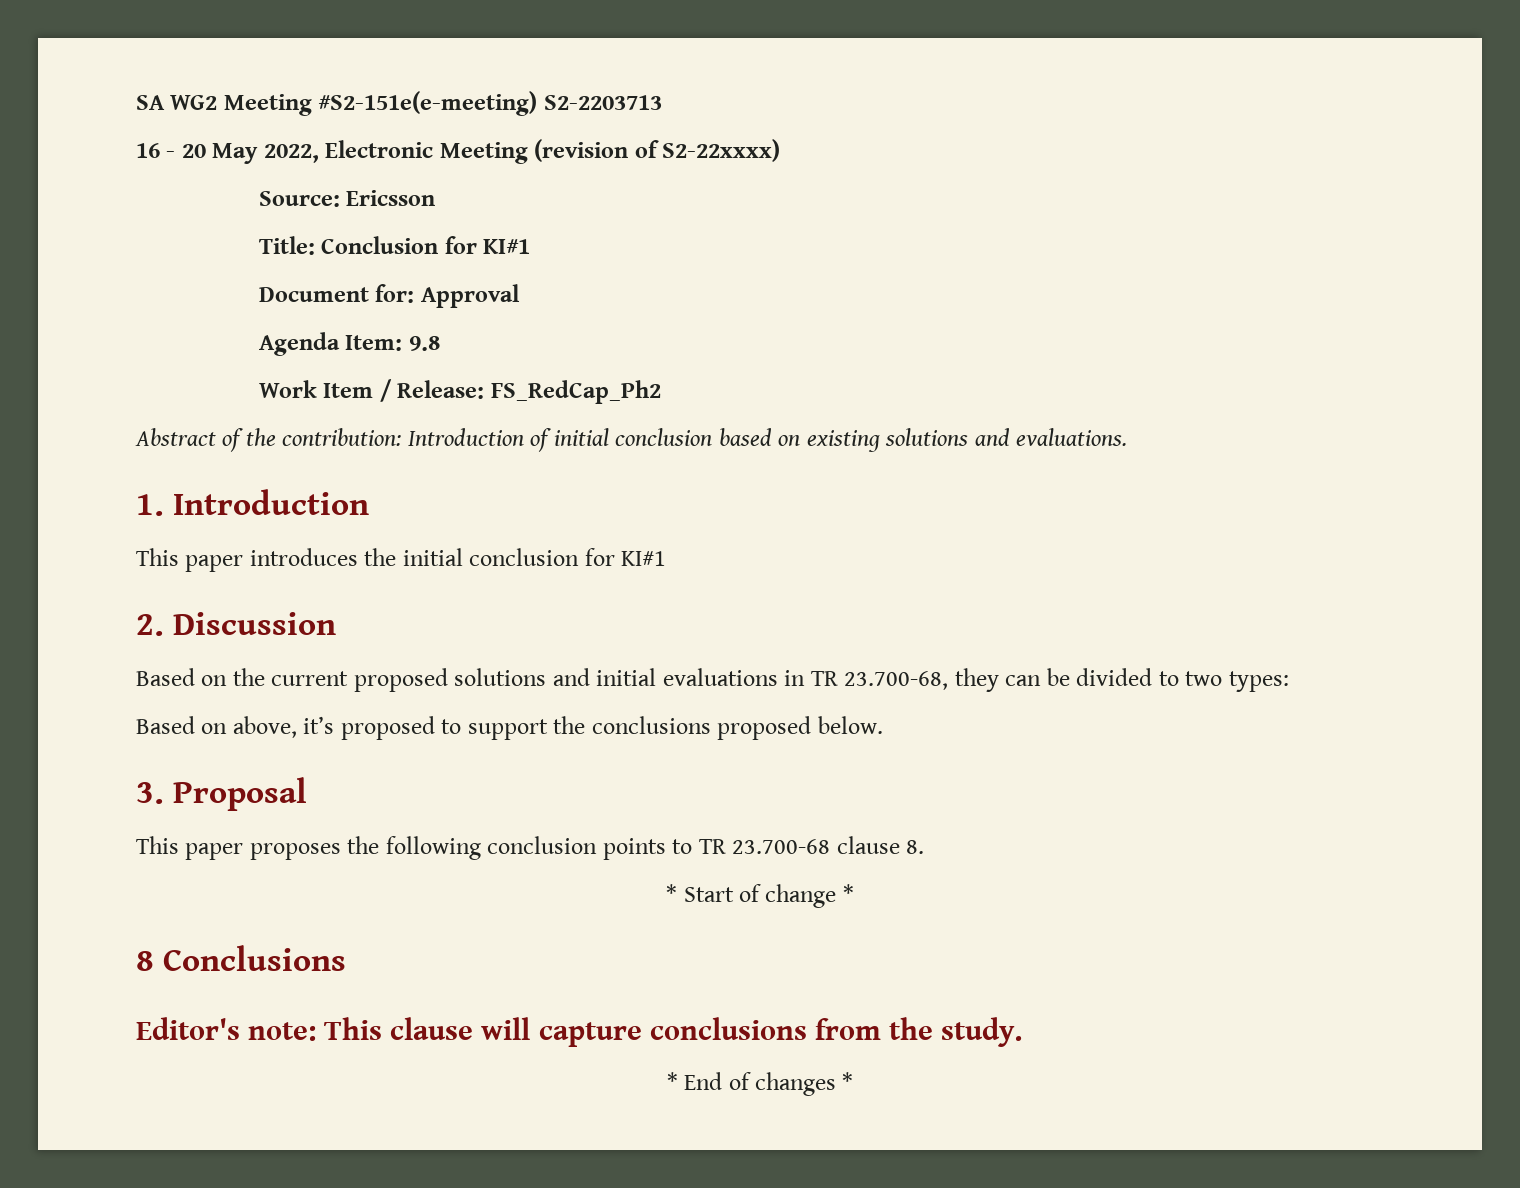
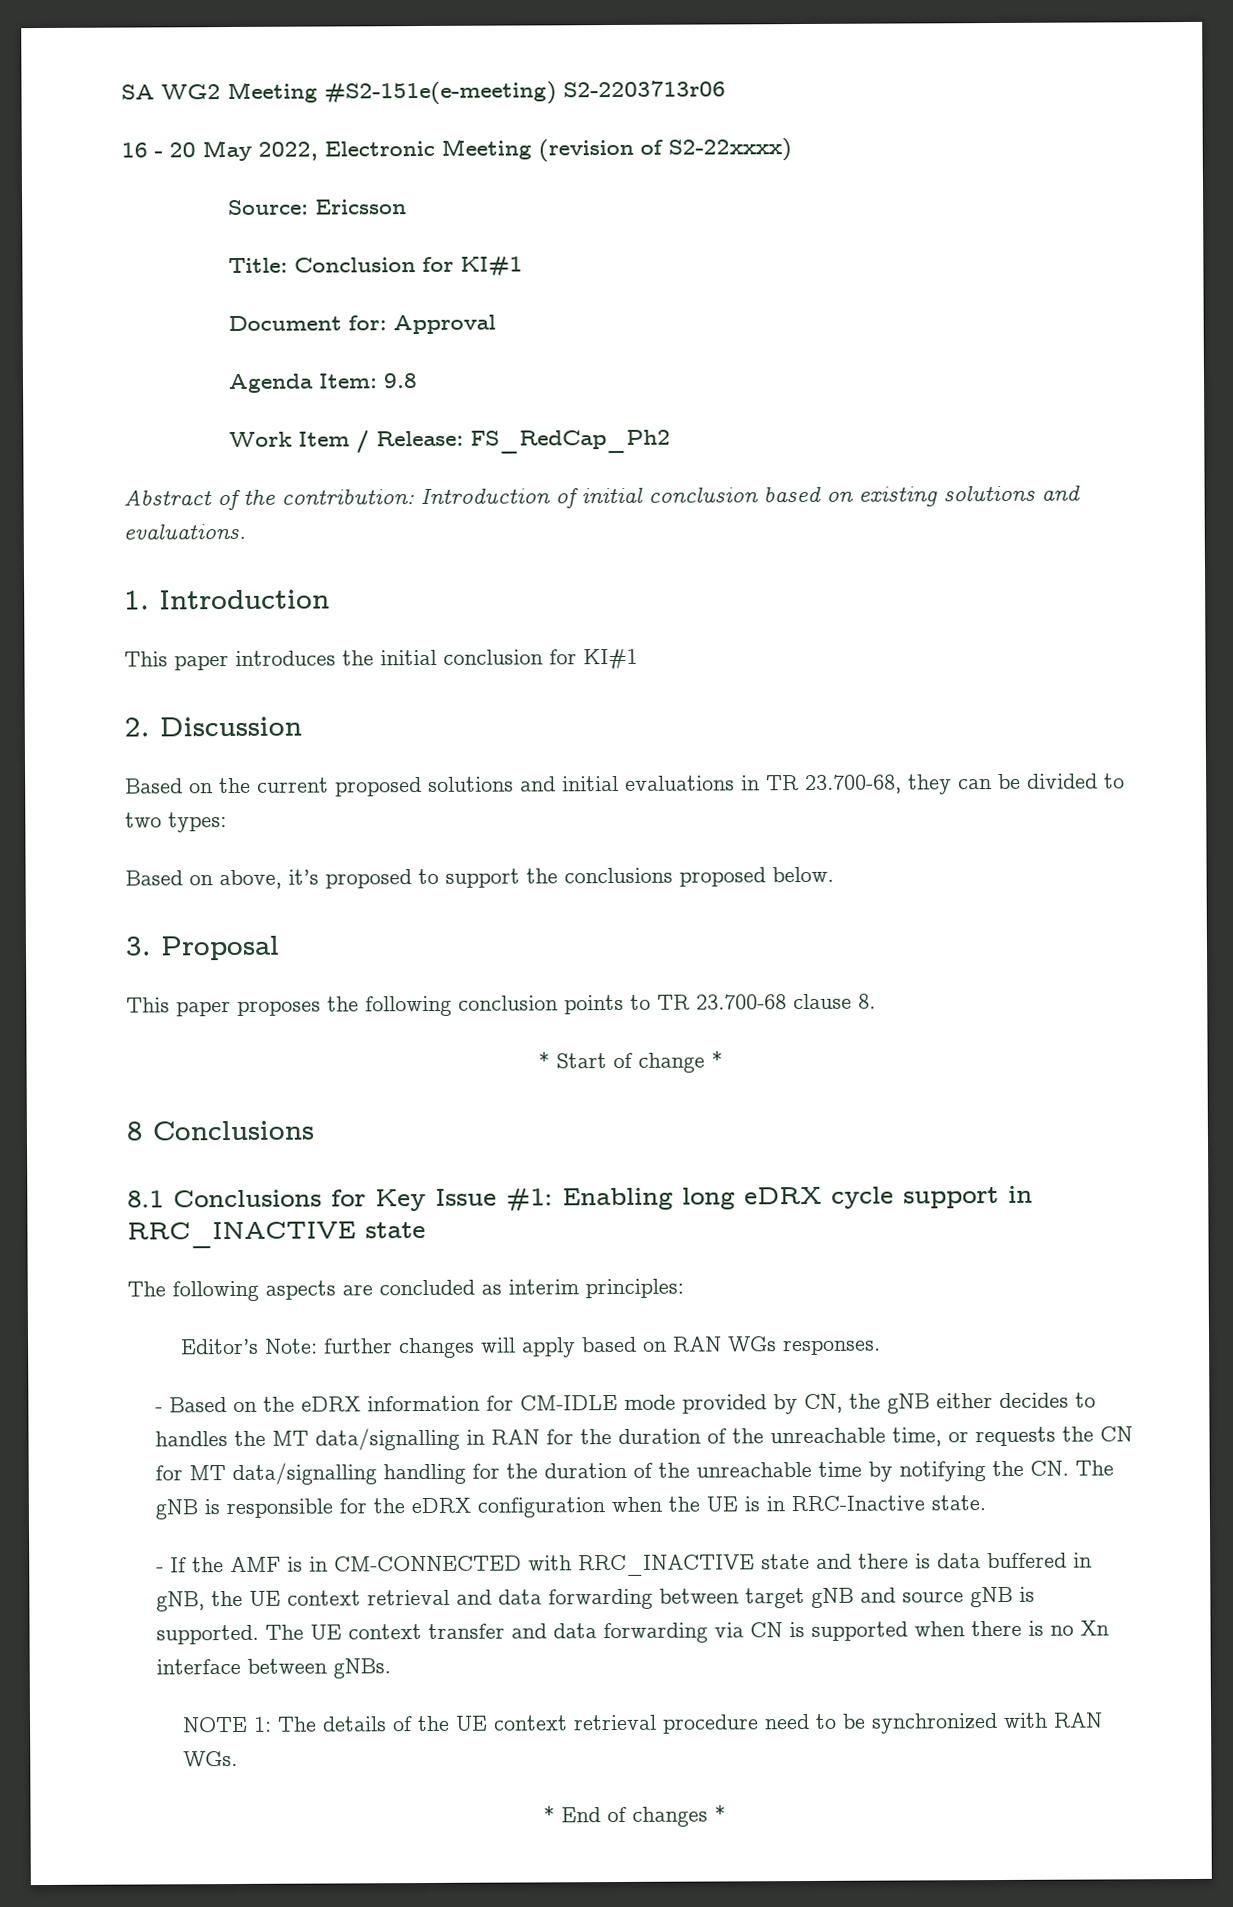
[543,95,662,110] S2-2203713 -> [563,80,726,98] S2-2203713r06
[136,1017,1022,1047] Editor's note: This clause will capture conclusions from the study. -> [127,1185,1033,1212] [127,1221,426,1249] [127,1278,684,1302] [181,1336,882,1359] [154,1392,1096,1415] [154,1426,1133,1451] [154,1460,1114,1486] [154,1495,986,1520] [155,1552,1092,1577] [155,1586,1035,1612] [155,1620,1109,1645] [155,1658,391,1679] [182,1712,1104,1734] [183,1750,239,1767] 8.1 Conclusions for Key Issue #1: Enabling long eDRX cycle support in RRC_INACTIVE state // The following aspects are concluded as interim principles: // Editor’s Note: further changes will apply based on RAN WGs responses. // - Based on the eDRX information for CM-IDLE mode provided by CN, the gNB either decides to handles the MT data/signalling in RAN for the duration of the unreachable time, or requests the CN for MT data/signalling handling for the duration of the unreachable time by notifying the CN. The gNB is responsible for the eDRX configuration when the UE is in RRC-Inactive state. // - If the AMF is in CM-CONNECTED with RRC_INACTIVE state and there is data buffered in gNB, the UE context retrieval and data forwarding between target gNB and source gNB is supported. The UE context transfer and data forwarding via CN is supported when there is no Xn interface between gNBs. // NOTE 1: The details of the UE context retrieval procedure need to be synchronized with RAN WGs.

